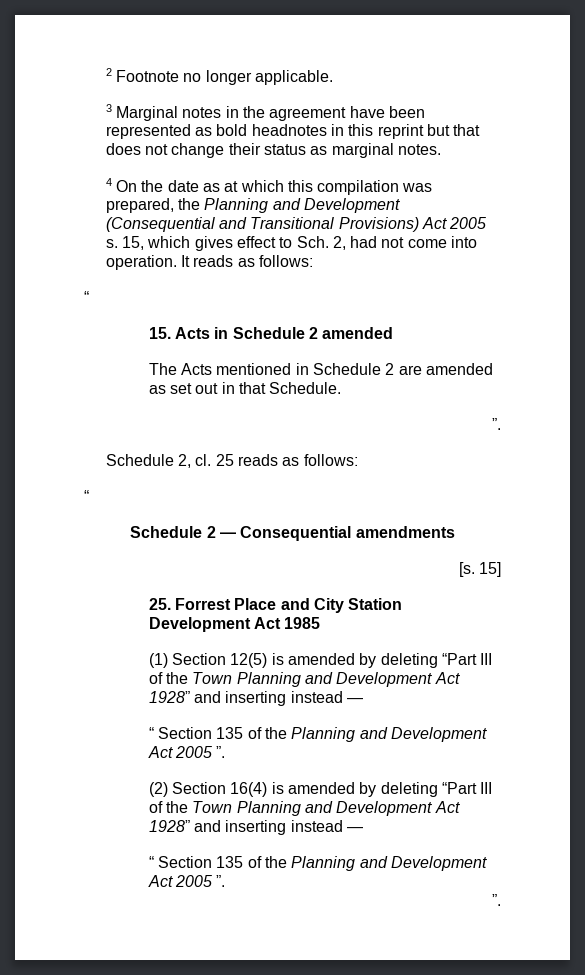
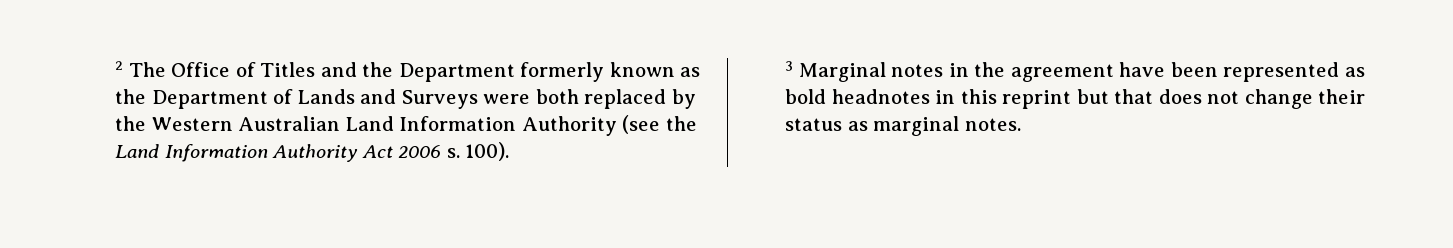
[105,68,333,85] 2 Footnote no longer applicable. -> [115,61,701,82] [115,89,696,109] [115,115,697,136] [115,142,510,162] 2 The Office of Titles and the Department formerly known as the Department of Lands and Surveys were both replaced by the Western Australian Land Information Authority (see the Land Information Authority Act 2006 s. 100).
[105,178,433,195] [105,198,400,213] [105,217,487,232] [105,236,478,251] [105,255,313,270] [84,291,89,303] [148,327,394,339] [148,363,494,375] [148,382,342,394] [492,418,501,430] [105,454,358,468] [84,490,89,502] [130,526,455,541] [458,562,501,577] [148,598,403,613] [148,617,321,632] [148,653,493,668] [148,672,460,687] [148,691,364,706] [148,727,488,742] [147,746,226,758] [148,782,493,797] [148,801,460,816] [148,820,364,835] [148,856,488,871] [147,875,226,887] [492,894,501,906] // 4 On the date as at which this compilation was prepared, the Planning and Development (Consequential and Transitional Provisions) Act 2005 s. 15, which gives effect to Sch. 2, had not come into operation. It reads as follows: // “ // 15. Acts in Schedule 2 amended // The Acts mentioned in Schedule 2 are amended as set out in that Schedule. // ”. // Schedule 2, cl. 25 reads as follows: // “ // Schedule 2 — Consequential amendments // [s. 15] // 25. Forrest Place and City Station Development Act 1985 // (1) Section 12(5) is amended by deleting “Part III of the Town Planning and Development Act 1928” and inserting instead — // “ Section 135 of the Planning and Development Act 2005 ”. // (2) Section 16(4) is amended by deleting “Part III of the Town Planning and Development Act 1928” and inserting instead — // “ Section 135 of the Planning and Development Act 2005 ”. // ”. -> (1021, 124) none

